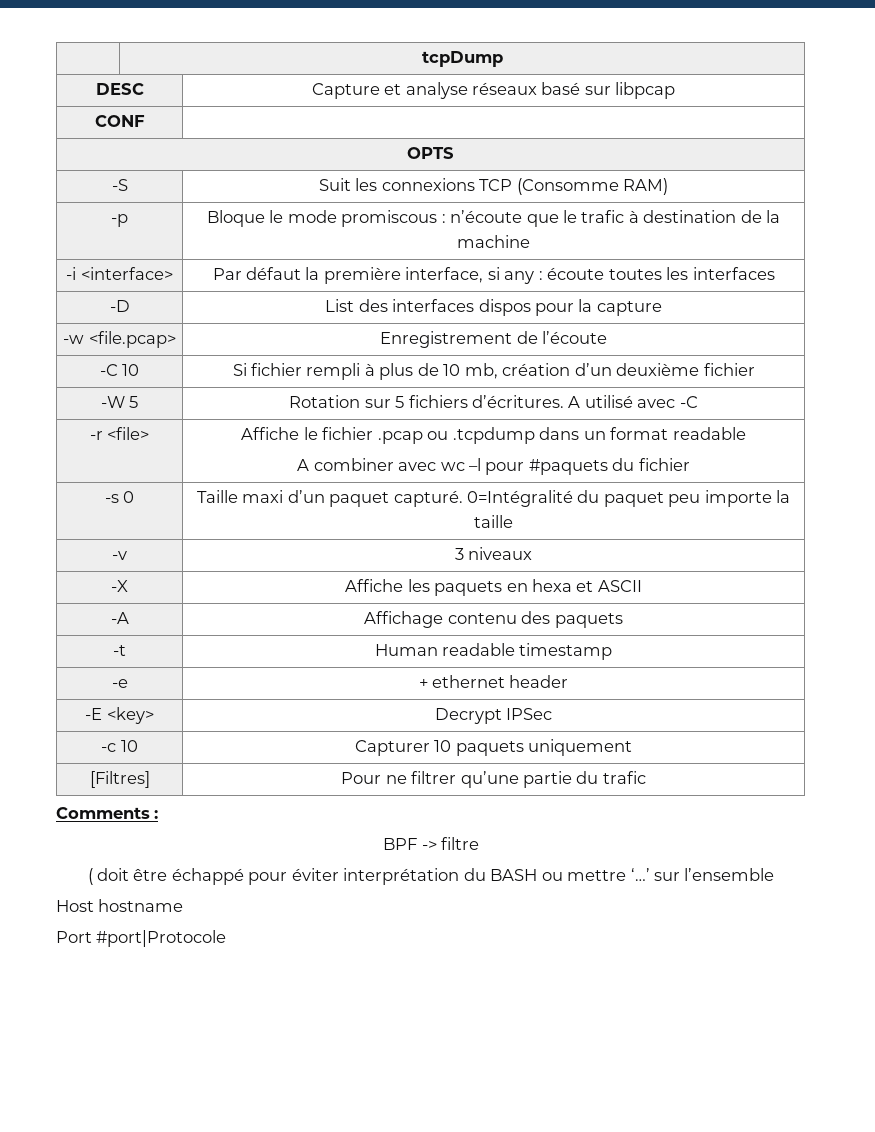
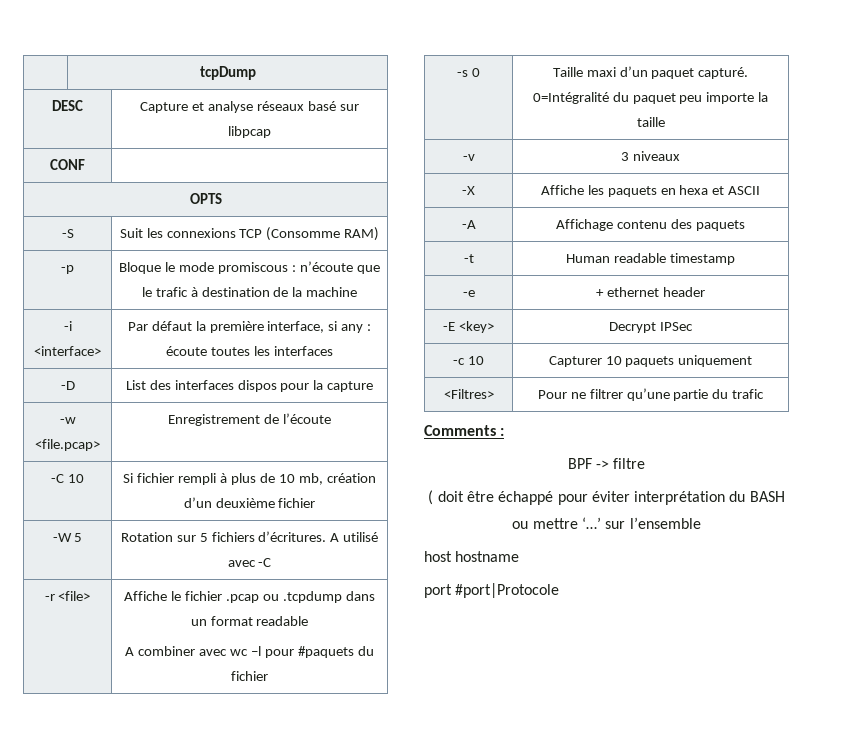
[89,771,150,788] [Filtres] -> [443,389,494,399] <Filtres>
[56,900,94,912] Host -> [424,551,452,562] host
[56,931,92,943] Port -> [424,584,452,598] port

